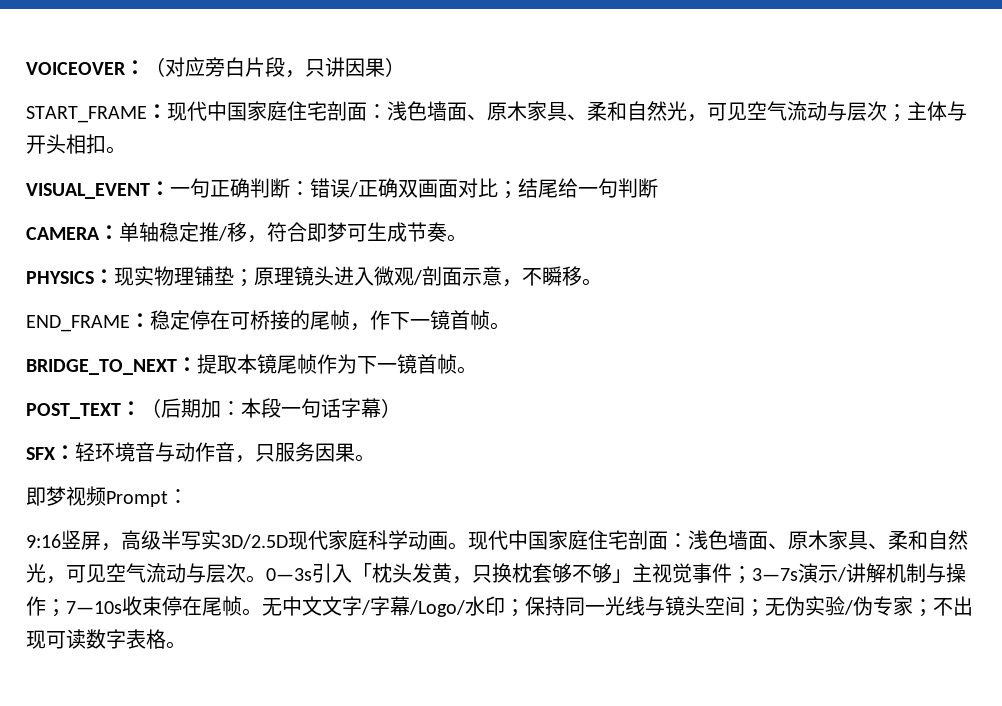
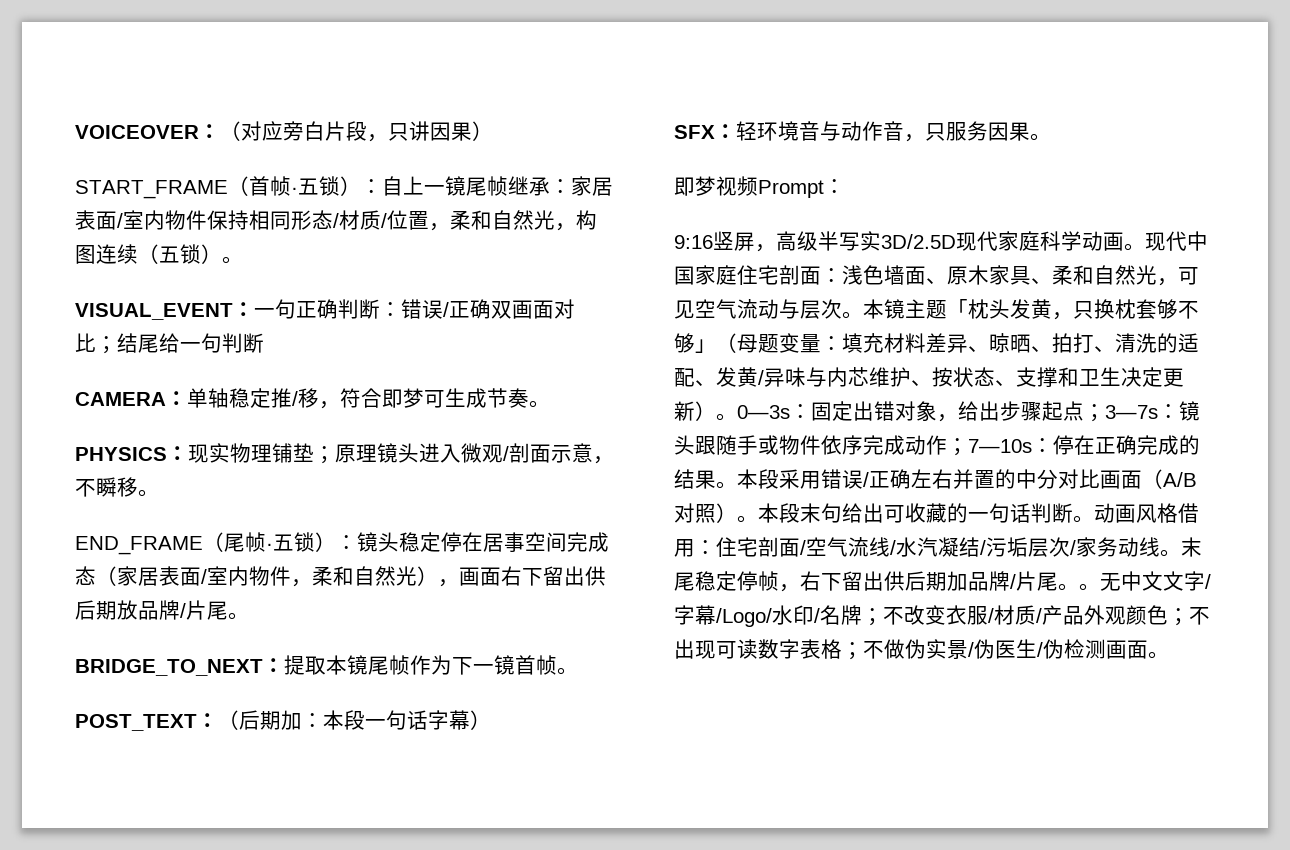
[147,101,967,122] [26,134,106,154] ：现代中国家庭住宅剖面：浅色墙面、原木家具、柔和自然光，可见空气流动与层次；主体与开头相扣 -> [228,176,613,196] [75,210,597,231] [75,244,222,264] （首帧·五锁）：自上一镜尾帧继承：家居表面/室内物件保持相同形态/材质/位置，柔和自然光，构图连续（五锁）
[130,310,490,331] ：稳定停在可桥接的尾帧，作下一镜首帧 -> [203,532,609,552] [75,566,606,587] [75,600,228,620] （尾帧·五锁）：镜头稳定停在居事空间完成态（家居表面/室内物件，柔和自然光），画面右下留出供后期放品牌/片尾
[266,563,352,583] 0—3s引入 -> [863,299,947,319] 本镜主题
[632,563,966,584] [26,596,242,617] 主视觉事件；3—7s演示/讲解机制与操作；7—10s收束停在尾帧 -> [716,333,1199,353] [674,367,1184,387] [674,401,1200,422] [674,435,1200,456] [674,469,1197,489] [674,503,1199,523] [674,537,1202,557] [674,571,1079,592] （母题变量：填充材料差异、晾晒、拍打、清洗的适配、发黄/异味与内芯维护、按状态、支撑和卫生决定更新）。0—3s：固定出错对象，给出步骤起点；3—7s：镜头跟随手或物件依序完成动作；7—10s：停在正确完成的结果。本段采用错误/正确左右并置的中分对比画面（A/B对照）。本段末句给出可收藏的一句话判断。动画风格借用：住宅剖面/空气流线/水汽凝结/污垢层次/家务动线。末尾稳定停帧，右下留出供后期加品牌/片尾。
[505,596,913,617] ；保持同一光线与镜头空间；无伪实验/伪专家 -> [814,605,1168,626] /名牌；不改变衣服/材质/产品外观颜色
(166, 639) none -> [842,639,1148,660] ；不做伪实景/伪医生/伪检测画面

